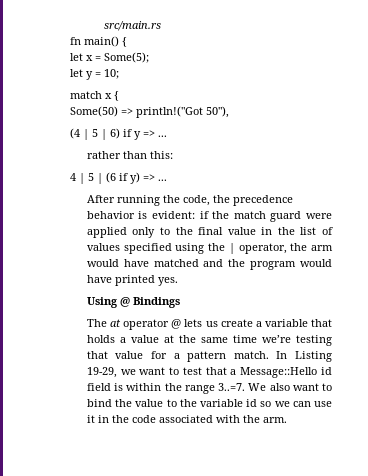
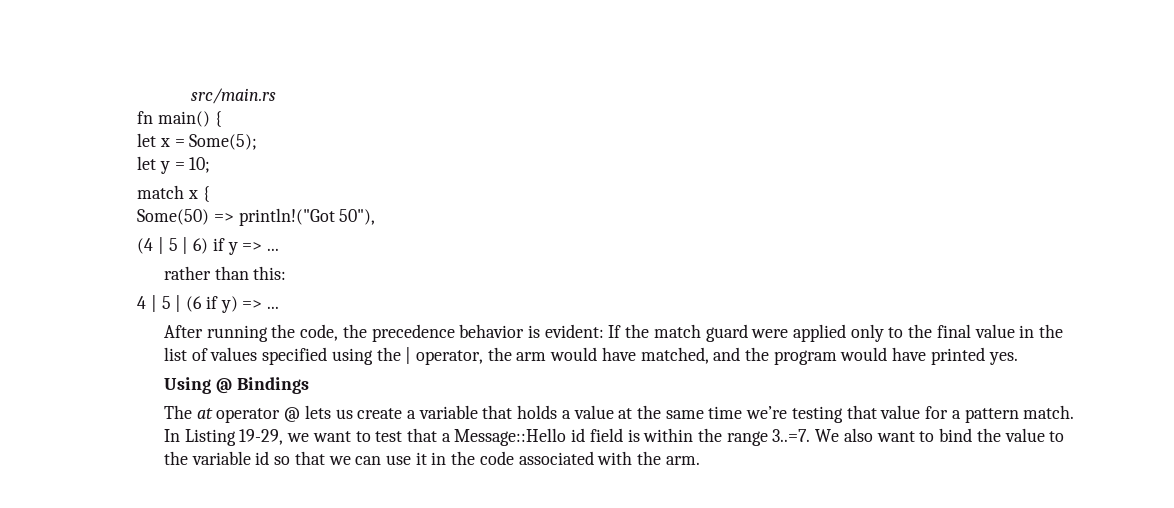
[199,211,209,219] if -> [608,325,622,338] If
[153,259,199,267] matched -> [640,347,709,364] matched,
(272, 404) none -> [294,451,325,465] that

